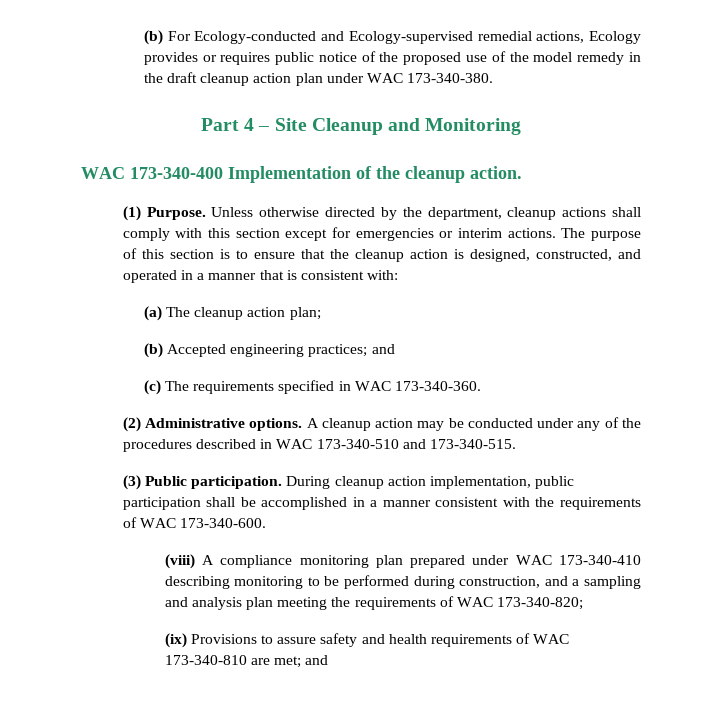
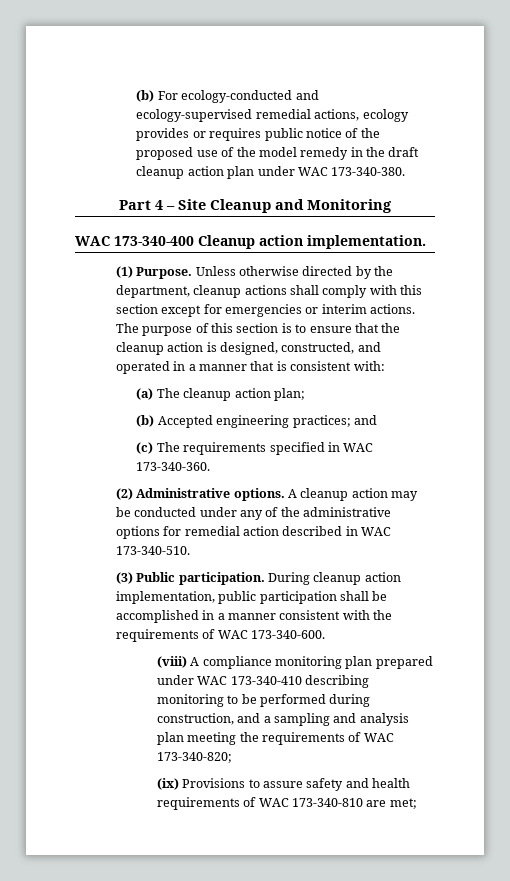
[194,31,473,44] Ecology-conducted and Ecology-supervised -> [181,90,319,103] [136,109,253,122] ecology-conducted and ecology-supervised
[588,31,641,44] Ecology -> [362,109,409,122] ecology
[228,166,522,183] Implementation of the cleanup action. -> [198,235,426,249] Cleanup action implementation.
[122,439,516,452] procedures described in WAC 173-340-510 and 173-340-515. -> [303,507,392,517] [115,526,392,539] [115,546,190,555] administrative options for remedial action described in WAC 173-340-510.
[305,655,329,665] and -> (417, 803) none

